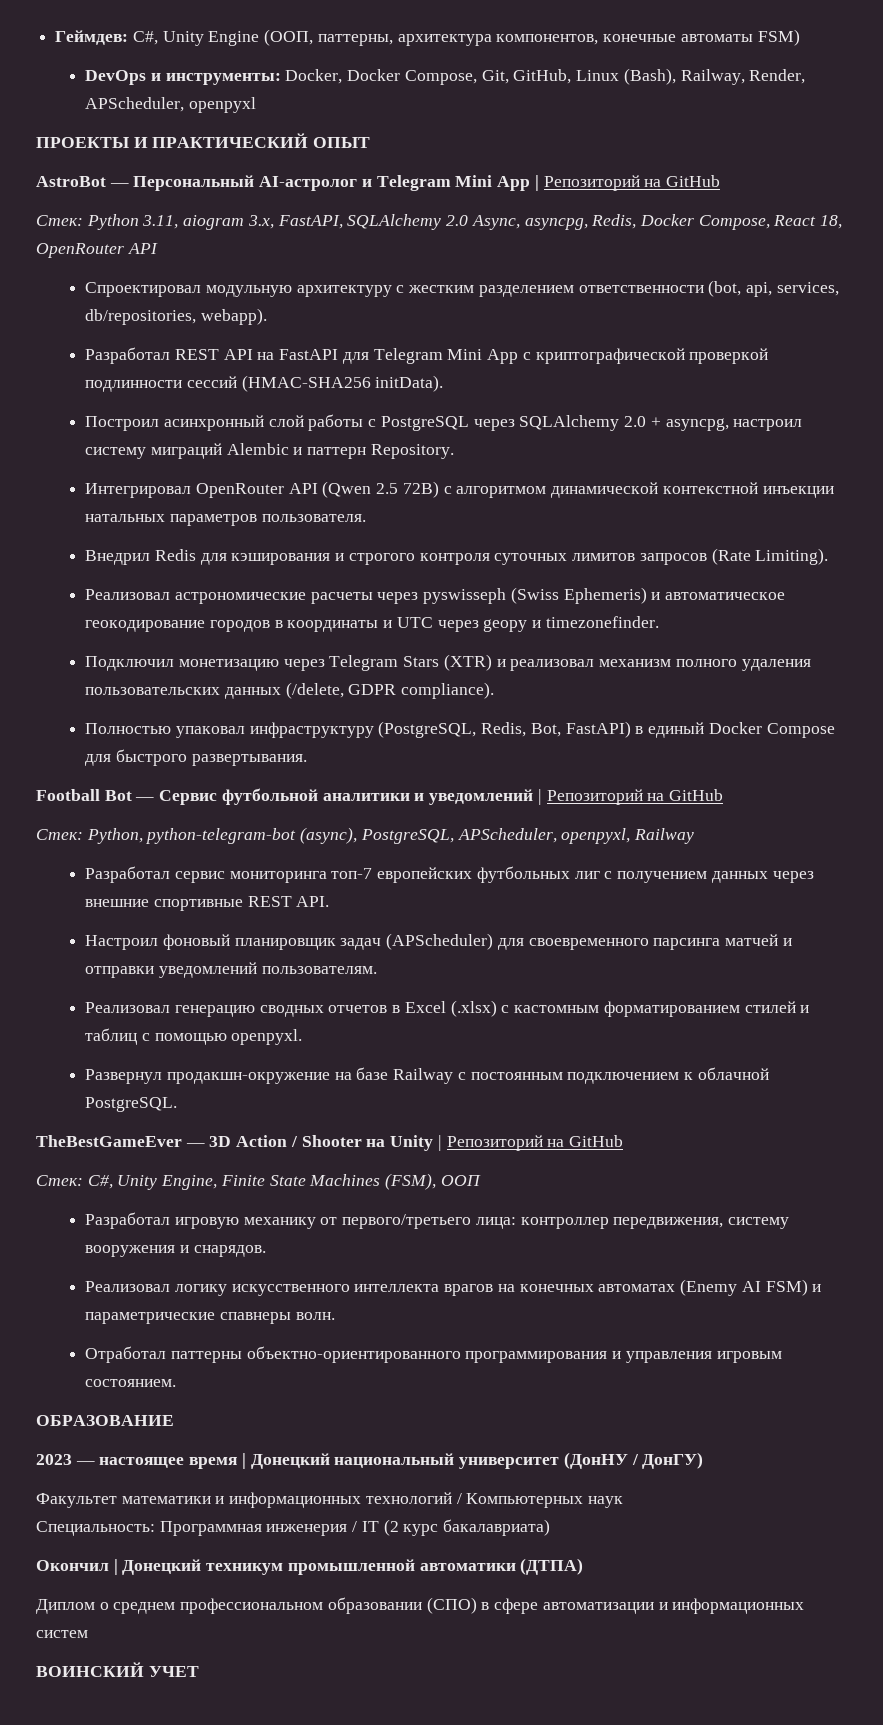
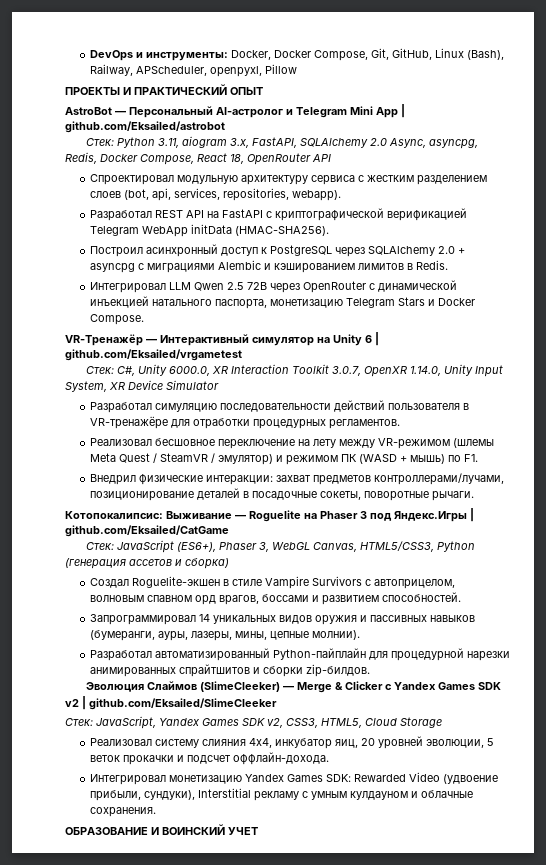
[55,29,800,46] Геймдев: C#, Unity Engine (ООП, паттерны, архитектура компонентов, конечные автоматы FSM) // -> (89, 55) none
[749,69,806,84] [85,97,256,113] Render, APScheduler, openpyxl -> [135,64,297,77] APScheduler, openpyxl, Pillow
[543,175,720,191] Репозиторий на GitHub -> [65,121,225,133] github.com/Eksailed/astrobot
(392, 291) none -> [310,175,355,185] сервиса
[578,285,704,293] ответственности -> [89,191,121,198] слоев
[85,309,197,325] db/repositories, -> [222,188,289,201] repositories,
[342,348,769,364] [85,375,444,392] для Telegram Mini App с криптографической проверкой подлинности сессий (HMAC-SHA256 initData). -> [265,208,467,221] [89,224,329,237] с криптографической верификацией Telegram WebApp initData (HMAC-SHA256).
[268,414,377,431] слой работы с -> [220,247,267,256] доступ к
[665,418,803,431] [85,443,454,459] [85,481,834,498] [85,514,366,526] [85,548,829,565] [85,587,786,604] [85,616,659,632] [85,654,811,671] [85,682,495,699] [85,721,835,738] [85,749,307,766] [36,788,723,805] [36,827,695,844] [85,866,814,883] [85,896,330,911] [85,933,792,950] [85,962,377,978] [85,1000,810,1017] [85,1028,303,1045] [85,1067,769,1084] [85,1097,178,1112] [36,1135,623,1151] [36,1173,481,1190] [85,1212,790,1229] [85,1245,266,1257] [85,1279,822,1296] [85,1312,335,1324] [85,1346,782,1363] [85,1379,177,1387] [36,1415,174,1426] [36,1452,704,1469] [36,1492,624,1508] [36,1519,551,1536] [36,1558,584,1575] [36,1597,805,1614] [36,1630,88,1638] asyncpg, настроил систему миграций Alembic и паттерн Repository. // Интегрировал OpenRouter API (Qwen 2.5 72B) с алгоритмом динамической контекстной инъекции натальных параметров пользователя. // Внедрил Redis для кэширования и строгого контроля суточных лимитов запросов (Rate Limiting). // Реализовал астрономические расчеты через pyswisseph (Swiss Ephemeris) и автоматическое геокодирование городов в координаты и UTC через geopy и timezonefinder. // Подключил монетизацию через Telegram Stars (XTR) и реализовал механизм полного удаления пользовательских данных (/delete, GDPR compliance). // Полностью упаковал инфраструктуру (PostgreSQL, Redis, Bot, FastAPI) в единый Docker Compose для быстрого развертывания. // Football Bot — Сервис футбольной аналитики и уведомлений | Репозиторий на GitHub // Стек: Python, python-telegram-bot (async), PostgreSQL, APScheduler, openpyxl, Railway // Разработал сервис мониторинга топ-7 европейских футбольных лиг с получением данных через внешние спортивные REST API. // Настроил фоновый планировщик задач (APScheduler) для своевременного парсинга матчей и отправки уведомлений пользователям. // Реализовал генерацию сводных отчетов в Excel (.xlsx) с кастомным форматированием стилей и таблиц с помощью openpyxl. // Развернул продакшн-окружение на базе Railway с постоянным подключением к облачной PostgreSQL. // TheBestGameEver — 3D Action / Shooter на Unity | Репозиторий на GitHub // Стек: C#, Unity Engine, Finite State Machines (FSM), ООП // Разработал игровую механику от первого/третьего лица: контроллер передвижения, систему вооружения и снарядов. // Реализовал логику искусственного интеллекта врагов на конечных автоматах (Enemy AI FSM) и параметрические спавнеры волн. // Отработал паттерны объектно-ориентированного программирования и управления игровым состоянием. // ОБРАЗОВАНИЕ // 2023 — настоящее время | Донецкий национальный университет (ДонНУ / ДонГУ) // Факультет математики и информационных технологий / Компьютерных наук // Специальность: Программная инженерия / IT (2 курс бакалавриата) // Окончил | Донецкий техникум промышленной автоматики (ДТПА) // Диплом о среднем профессиональном образовании (СПО) в сфере автоматизации и информационных систем // -> [89,260,448,273] [89,280,457,293] [89,296,475,309] [89,314,144,325] [65,332,379,346] [65,349,242,361] [85,364,503,377] [65,380,219,392] [89,400,469,413] [89,416,400,429] [89,438,494,449] [89,453,478,465] [89,473,504,485] [89,488,474,501] [65,508,474,522] [65,525,229,537] [85,540,475,553] [65,558,229,569] [89,576,455,589] [89,592,461,605] [89,614,475,625] [89,630,360,641] [89,648,510,661] [89,664,370,677] [85,681,501,693] [65,696,277,710] [65,716,442,729] [89,736,494,749] [89,752,329,765] [89,772,498,785] [89,788,473,801] [89,807,156,817] [65,827,159,835] asyncpg с миграциями Alembic и кэшированием лимитов в Redis. // Интегрировал LLM Qwen 2.5 72B через OpenRouter с динамической инъекцией натального паспорта, монетизацию Telegram Stars и Docker Compose. // VR-Тренажёр — Интерактивный симулятор на Unity 6 | github.com/Eksailed/vrgametest // Стек: C#, Unity 6000.0, XR Interaction Toolkit 3.0.7, OpenXR 1.14.0, Unity Input System, XR Device Simulator // Разработал симуляцию последовательности действий пользователя в VR-тренажёре для отработки процедурных регламентов. // Реализовал бесшовное переключение на лету между VR-режимом (шлемы Meta Quest / SteamVR / эмулятор) и режимом ПК (WASD + мышь) по F1. // Внедрил физические интеракции: захват предметов контроллерами/лучами, позиционирование деталей в посадочные сокеты, поворотные рычаги. // Котопокалипсис: Выживание — Roguelite на Phaser 3 под Яндекс.Игры | github.com/Eksailed/CatGame // Стек: JavaScript (ES6+), Phaser 3, WebGL Canvas, HTML5/CSS3, Python (генерация ассетов и сборка) // Создал Roguelite-экшен в стиле Vampire Survivors с автоприцелом, волновым спавном орд врагов, боссами и развитием способностей. // Запрограммировал 14 уникальных видов оружия и пассивных навыков (бумеранги, ауры, лазеры, мины, цепные молнии). // Разработал автоматизированный Python-пайплайн для процедурной нарезки анимированных спрайтшитов и сборки zip-билдов. // Эволюция Слаймов (SlimeCleeker) — Merge & Clicker с Yandex Games SDK v2 | github.com/Eksailed/SlimeCleeker // Стек: JavaScript, Yandex Games SDK v2, CSS3, HTML5, Cloud Storage // Реализовал систему слияния 4x4, инкубатор яиц, 20 уровней эволюции, 5 веток прокачки и подсчет оффлайн-дохода. // Интегрировал монетизацию Yandex Games SDK: Rewarded Video (удвоение прибыли, сундуки), Interstitial рекламу с умным кулдауном и облачные сохранения. // ОБРАЗОВАНИЕ И

